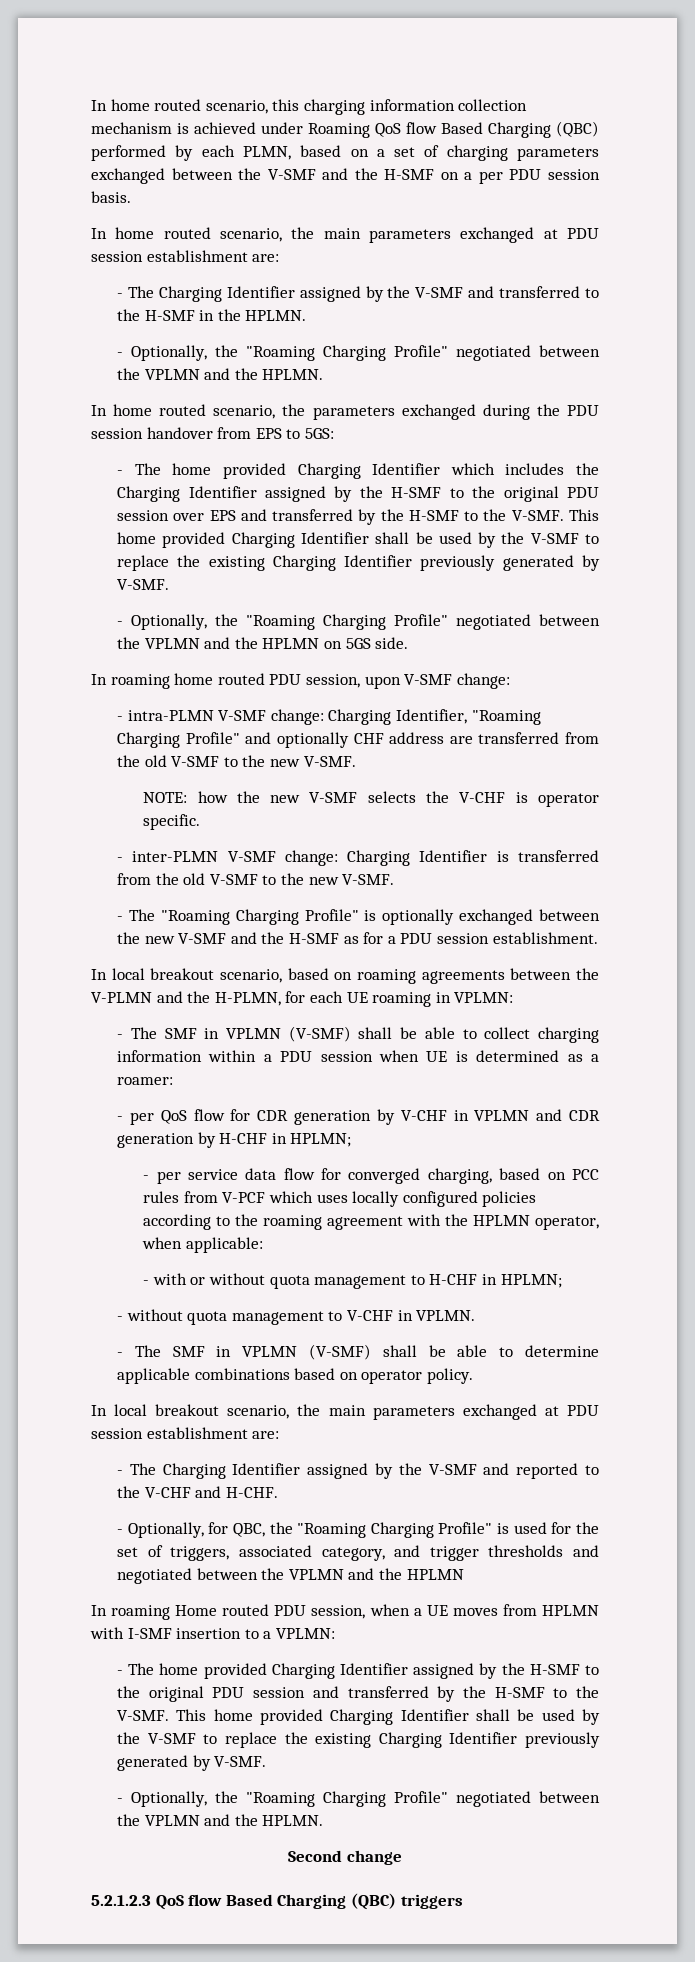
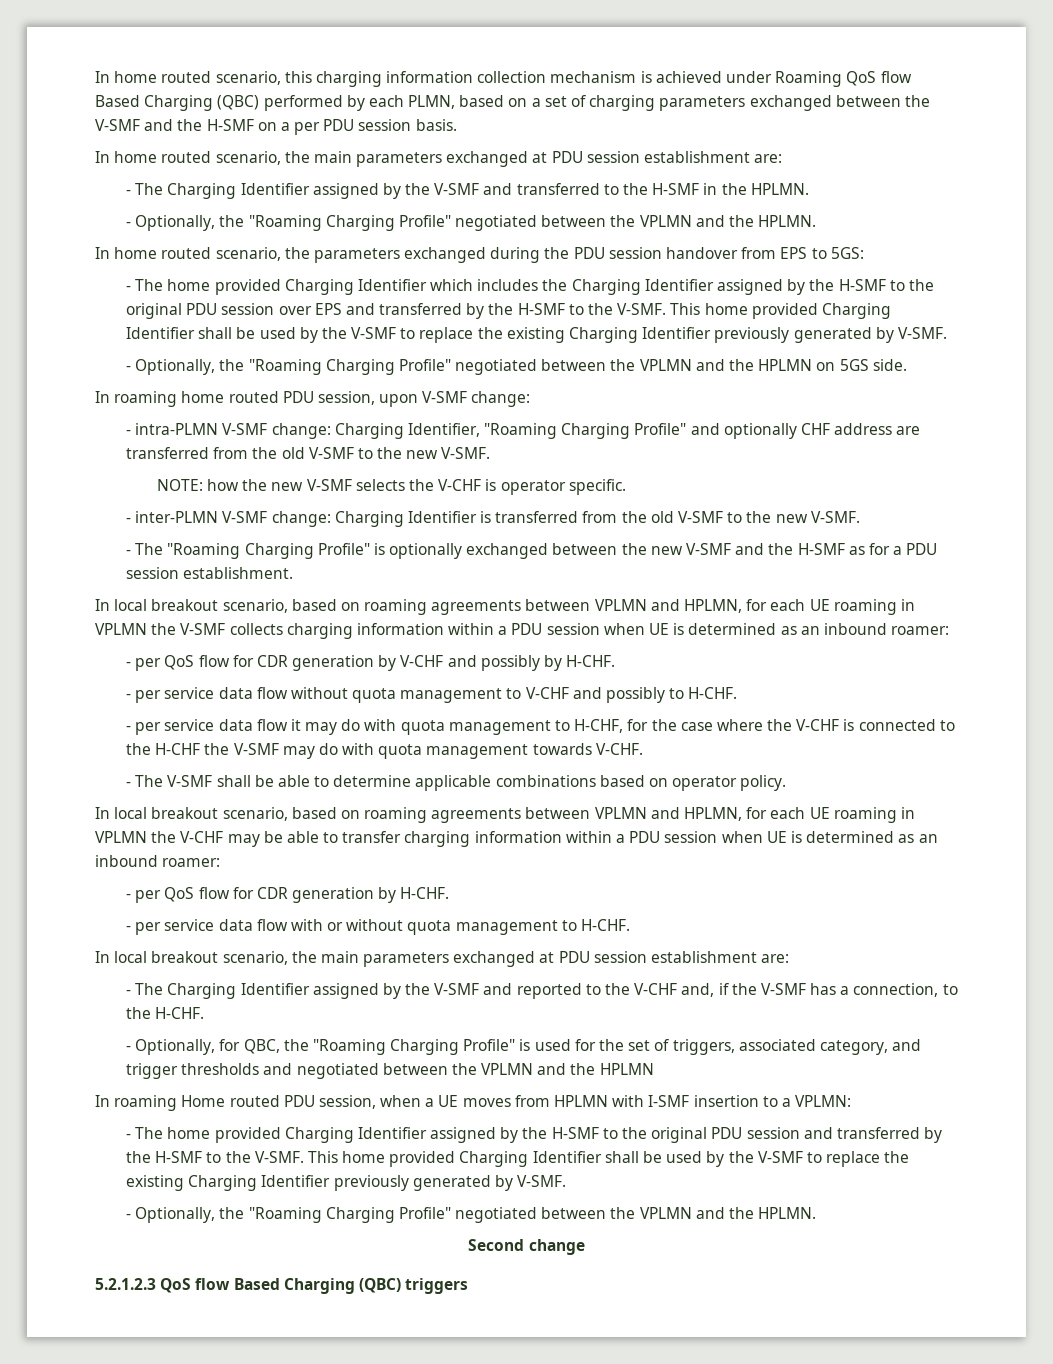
[576,968,599,980] [91,991,514,1007] [117,1026,531,1042] the V-PLMN and the H-PLMN, for each UE roaming in VPLMN: // - The SMF in VPLMN (V-SMF) shall be able to collect -> [594,599,915,615] [95,623,283,635] VPLMN and HPLMN, for each UE roaming in VPLMN the V-SMF collects
[591,1054,599,1062] a -> [800,623,887,635] an inbound
[453,1109,600,1121] [117,1132,352,1148] [143,1168,599,1184] [143,1191,537,1207] [143,1214,599,1230] [142,1237,263,1253] [143,1273,562,1289] [117,1316,124,1321] in VPLMN and CDR generation by H-CHF in HPLMN; // - per service data flow for converged charging, based on PCC rules from V-PCF which uses locally configured policies according to the roaming agreement with the HPLMN operator, when applicable: // - with or without quota management to H-CHF in HPLMN; // - -> [447,655,616,671] [125,687,288,703] and possibly by H-CHF. // - per service data flow
[397,1310,476,1321] [117,1344,372,1360] in VPLMN. // - The SMF in VPLMN (V-SMF) -> [572,687,738,703] [125,719,955,735] [125,743,643,759] [125,775,213,787] and possibly to H-CHF. // - per service data flow it may do with quota management to H-CHF, for the case where the V-CHF is connected to the H-CHF the V-SMF may do with quota management towards V-CHF. // - The V-SMF
(474, 1376) none -> [95,807,915,823] [95,831,938,847] [95,855,221,867] [125,887,450,903] [125,919,630,935] // In local breakout scenario, based on roaming agreements between VPLMN and HPLMN, for each UE roaming in VPLMN the V-CHF may be able to transfer charging information within a PDU session when UE is determined as an inbound roamer: // - per QoS flow for CDR generation by H-CHF. // - per service data flow with or without quota management to H-CHF.
[195,1486,222,1498] and -> [681,983,958,997] [125,1007,151,1019] and, if the V-SMF has a connection, to the

